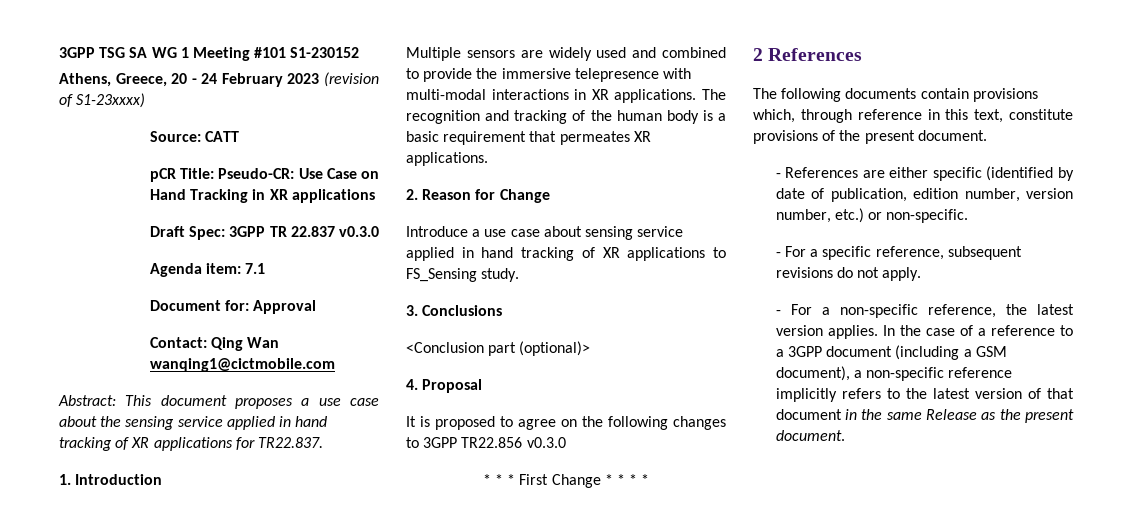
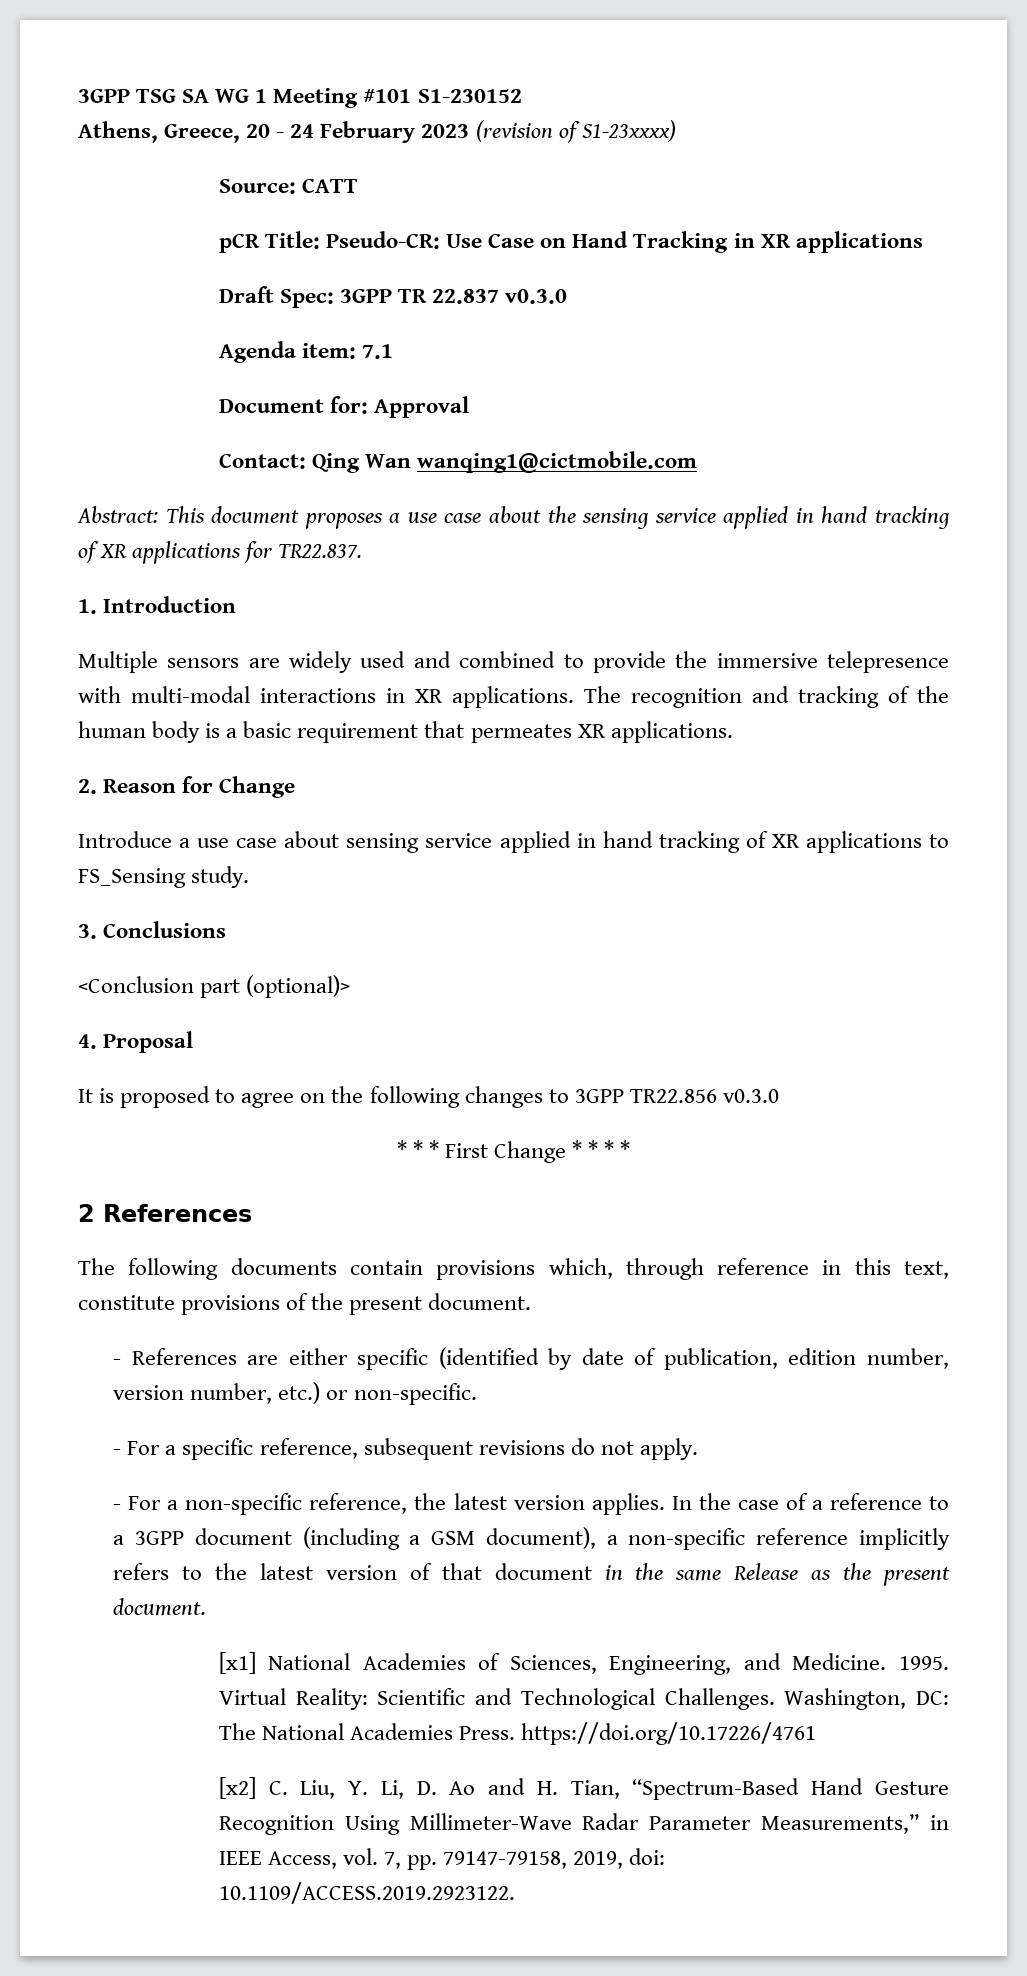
(845, 435) none -> [218,1652,949,1675] [218,1688,949,1710] [218,1722,817,1745] [218,1777,949,1800] [218,1813,949,1835] [218,1848,666,1870] [218,1882,515,1904] // [x1] National Academies of Sciences, Engineering, and Medicine. 1995. Virtual Reality: Scientific and Technological Challenges. Washington, DC: The National Academies Press. https://doi.org/10.17226/4761 // [x2] C. Liu, Y. Li, D. Ao and H. Tian, “Spectrum-Based Hand Gesture Recognition Using Millimeter-Wave Radar Parameter Measurements,” in IEEE Access, vol. 7, pp. 79147-79158, 2019, doi: 10.1109/ACCESS.2019.2923122.

